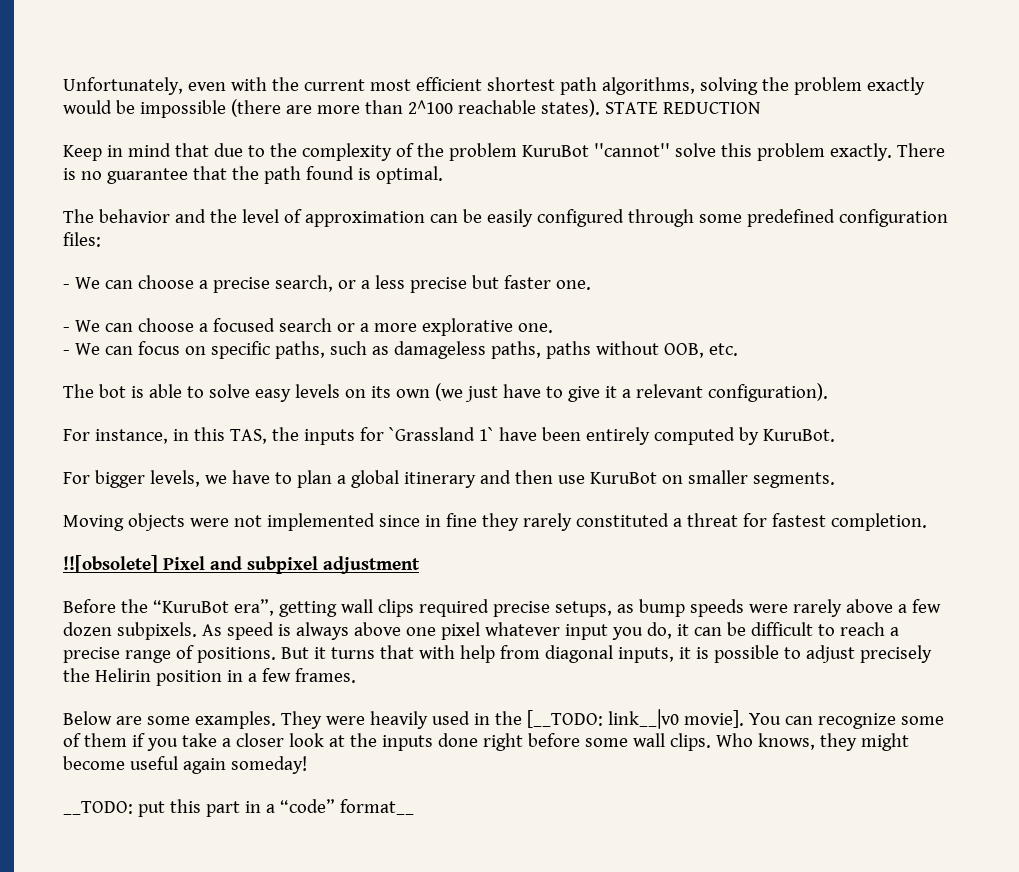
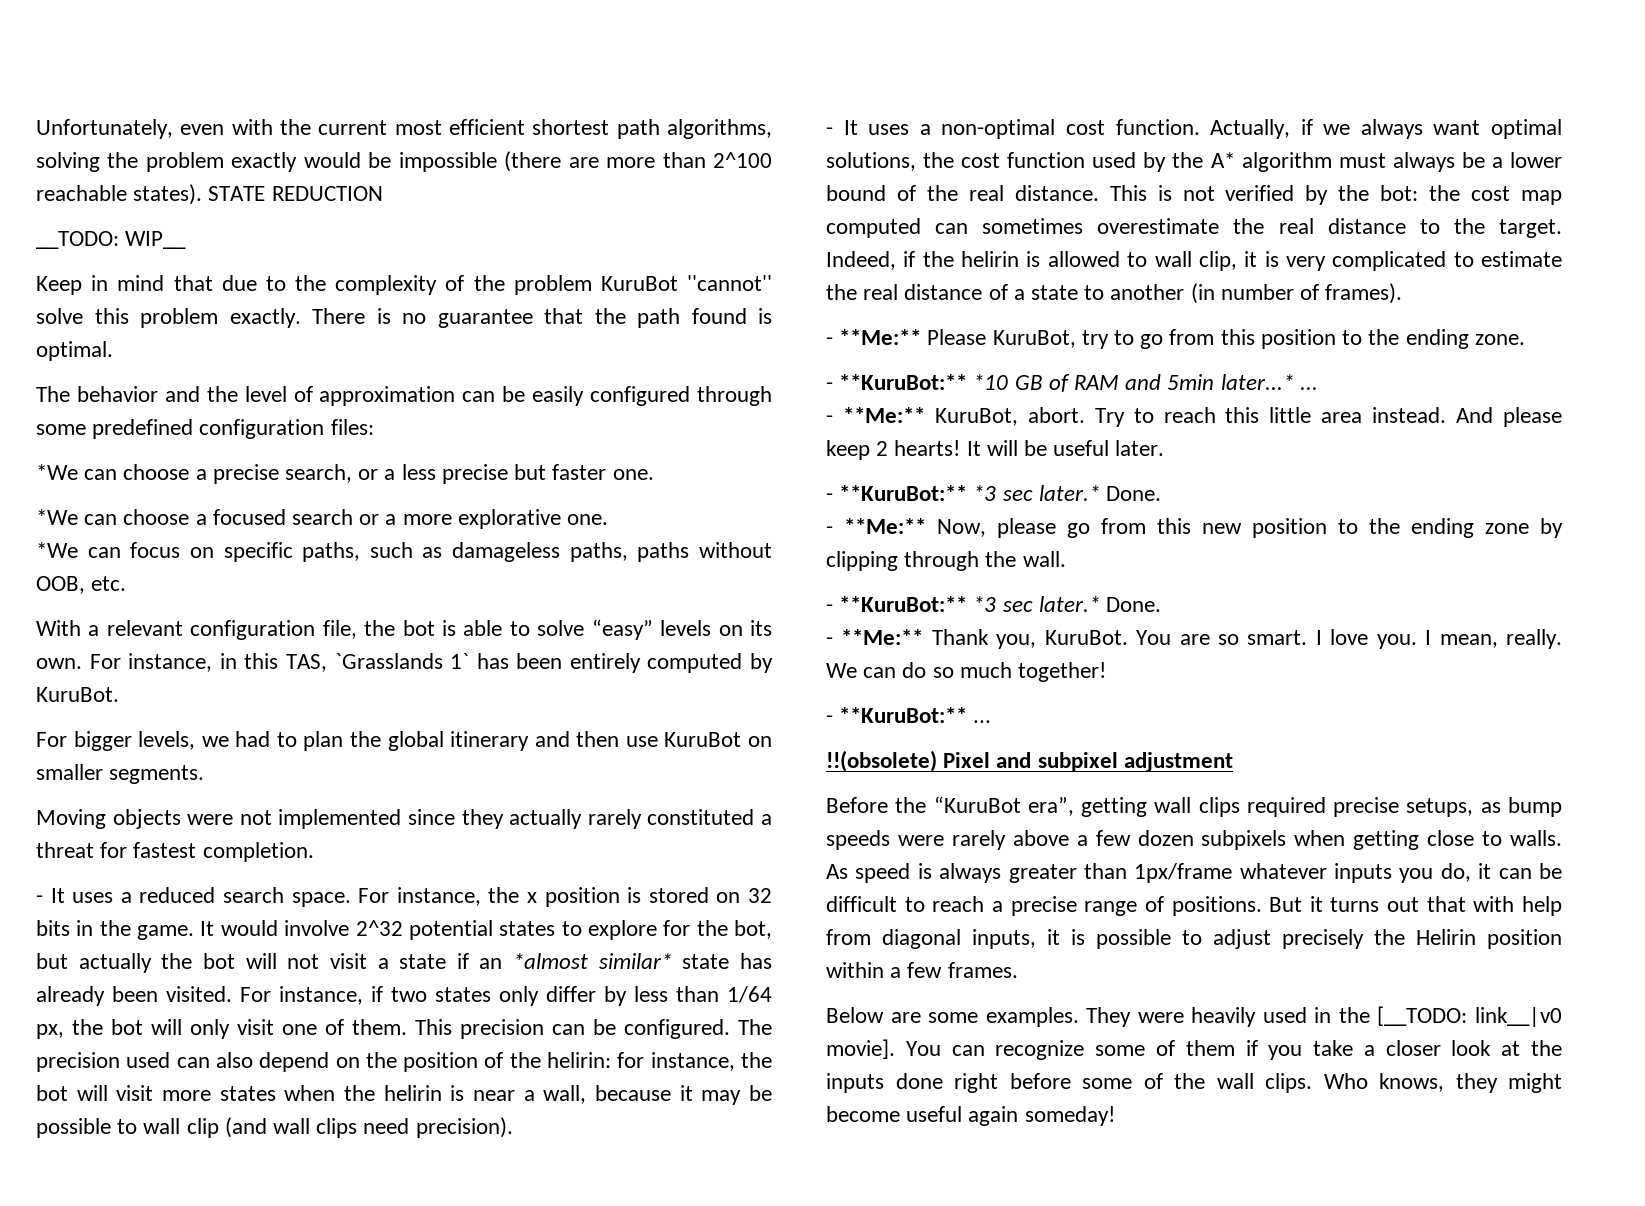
(760, 108) none -> [36,231,187,249] // __TODO: WIP__
[63,277,100,289] - We -> [36,464,78,480] *We
[63,320,100,332] - We -> [36,509,78,525] *We
[63,343,100,355] - We -> [36,542,78,558] *We
[63,384,94,398] The -> [36,620,396,640] With a relevant configuration file, the
[254,389,291,402] easy -> [591,619,653,640] “easy”
[395,383,828,402] own (we just have to give it a relevant configuration). // -> [36,658,82,669] own.
[271,427,537,445] the inputs for `Grassland 1` have -> [334,653,509,669] `Grasslands 1` has
[231,470,270,484] have -> [235,731,271,747] had
[336,475,346,484] a -> [349,731,381,747] the
[424,513,519,531] in fine they -> [461,809,583,829] they actually
[63,555,158,573] !![obsolete] -> [36,887,773,907] [36,920,772,940] [36,953,772,973] [36,986,772,1006] [36,1019,772,1039] [36,1052,772,1072] [36,1085,772,1105] [36,1117,513,1138] [826,119,1562,139] [826,152,1562,172] [826,185,1562,205] [826,218,1562,238] [826,251,1562,271] [826,283,1403,304] [826,329,1525,349] [826,374,1318,392] [826,407,1562,427] [826,440,1165,460] [826,485,1162,501] [826,518,1563,538] [826,551,1066,571] [826,596,1162,612] [826,629,1562,649] [826,662,1107,682] [826,707,992,723] [826,750,937,772] - It uses a reduced search space. For instance, the x position is stored on 32 bits in the game. It would involve 2^32 potential states to explore for the bot, but actually the bot will not visit a state if an *almost similar* state has already been visited. For instance, if two states only differ by less than 1/64 px, the bot will only visit one of them. This precision can be configured. The precision used can also depend on the position of the helirin: for instance, the bot will visit more states when the helirin is near a wall, because it may be possible to wall clip (and wall clips need precision). // - It uses a non-optimal cost function. Actually, if we always want optimal solutions, the cost function used by the A* algorithm must always be a lower bound of the real distance. This is not verified by the bot: the cost map computed can sometimes overestimate the real distance to the target. Indeed, if the helirin is allowed to wall clip, it is very complicated to estimate the real distance of a state to another (in number of frames). // - **Me:** Please KuruBot, try to go from this position to the ending zone. // - **KuruBot:** *10 GB of RAM and 5min later...* ... // - **Me:** KuruBot, abort. Try to reach this little area instead. And please keep 2 hearts! It will be useful later. // - **KuruBot:** *3 sec later.* Done. // - **Me:** Now, please go from this new position to the ending zone by clipping through the wall. // - **KuruBot:** *3 sec later.* Done. // - **Me:** Thank you, KuruBot. You are so smart. I love you. I mean, really. We can do so much together! // - **KuruBot:** ... // !!(obsolete)
[116,622,608,640] subpixels. As speed is always above one pixel whatever input -> [1201,830,1562,850] [826,863,1393,883] subpixels when getting close to walls. As speed is always greater than 1px/frame whatever inputs
(375, 653) none -> [1387,897,1420,912] out
[226,670,243,682] in -> [826,962,884,978] within
(628, 742) none -> [1143,1073,1205,1089] of the
[63,799,414,817] // __TODO: put this part in a “code” format__ -> (1115, 1116) none

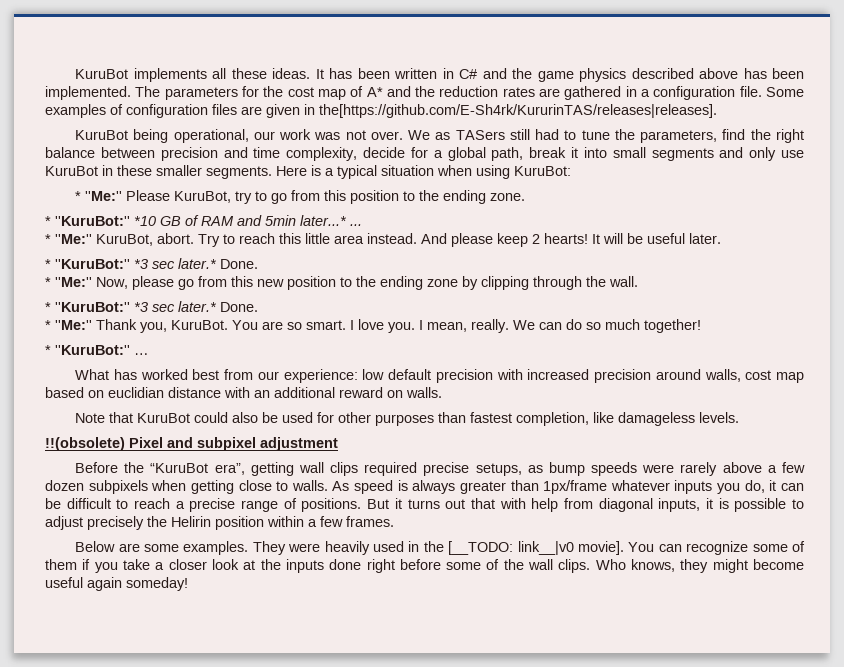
[36,119,772,139] [36,151,773,172] [36,184,383,205] [36,231,187,249] [36,275,772,295] [36,308,772,328] [36,341,113,361] [36,386,772,406] [36,419,374,439] [36,464,654,484] [36,509,609,529] [36,542,772,562] [36,576,127,594] [36,619,773,640] [36,653,774,673] [36,687,119,702] [36,731,772,751] [36,764,205,784] [36,809,773,829] [36,842,314,862] [36,887,773,907] [36,920,772,940] [36,953,772,973] [36,986,772,1006] [36,1019,772,1039] [36,1052,772,1072] [36,1085,772,1105] [36,1117,513,1138] [826,119,1562,139] [826,152,1562,172] [826,185,1562,205] [826,218,1562,238] [826,251,1562,271] [826,283,1403,304] [826,329,922,345] Unfortunately, even with the current most efficient shortest path algorithms, solving the problem exactly would be impossible (there are more than 2^100 reachable states). STATE REDUCTION // __TODO: WIP__ // Keep in mind that due to the complexity of the problem KuruBot ''cannot'' solve this problem exactly. There is no guarantee that the path found is optimal. // The behavior and the level of approximation can be easily configured through some predefined configuration files: // *We can choose a precise search, or a less precise but faster one. // *We can choose a focused search or a more explorative one. // *We can focus on specific paths, such as damageless paths, paths without OOB, etc. // With a relevant configuration file, the bot is able to solve “easy” levels on its own. For instance, in this TAS, `Grasslands 1` has been entirely computed by KuruBot. // For bigger levels, we had to plan the global itinerary and then use KuruBot on smaller segments. // Moving objects were not implemented since they actually rarely constituted a threat for fastest completion. // - It uses a reduced search space. For instance, the x position is stored on 32 bits in the game. It would involve 2^32 potential states to explore for the bot, but actually the bot will not visit a state if an *almost similar* state has already been visited. For instance, if two states only differ by less than 1/64 px, the bot will only visit one of them. This precision can be configured. The precision used can also depend on the position of the helirin: for instance, the bot will visit more states when the helirin is near a wall, because it may be possible to wall clip (and wall clips need precision). // - It uses a non-optimal cost function. Actually, if we always want optimal solutions, the cost function used by the A* algorithm must always be a lower bound of the real distance. This is not verified by the bot: the cost map computed can sometimes overestimate the real distance to the target. Indeed, if the helirin is allowed to wall clip, it is very complicated to estimate the real distance of a state to another (in number of frames). // - **Me:** -> [75,68,804,82] [45,86,804,100] [45,104,717,118] [75,129,804,143] [45,147,805,161] [45,165,571,179] [75,191,123,201] KuruBot implements all these ideas. It has been written in C# and the game physics described above has been implemented. The parameters for the cost map of A* and the reduction rates are gathered in a configuration file. Some examples of configuration files are given in the[https://github.com/E-Sh4rk/KururinTAS/releases|releases]. // KuruBot being operational, our work was not over. We as TASers still had to tune the parameters, find the right balance between precision and time complexity, decide for a global path, break it into small segments and only use KuruBot in these smaller segments. Here is a typical situation when using KuruBot: // * ''Me:''
[826,374,968,390] - **KuruBot:** -> [45,216,130,226] * ''KuruBot:''
[826,407,925,423] - **Me:** -> [45,234,92,244] * ''Me:''
[826,485,1162,501] [826,518,926,534] - **KuruBot:** *3 sec later.* Done. // - **Me:** -> [45,258,258,269] [45,277,92,287] * ''KuruBot:'' *3 sec later.* Done. // * ''Me:''
[826,596,1162,612] [826,629,924,645] - **KuruBot:** *3 sec later.* Done. // - **Me:** -> [45,301,258,312] [45,320,92,330] * ''KuruBot:'' *3 sec later.* Done. // * ''Me:''
[826,707,992,723] - **KuruBot:** ... -> [45,345,149,355] [75,369,804,383] [45,387,442,398] [75,412,740,426] * ''KuruBot:'' … // What has worked best from our experience: low default precision with increased precision around walls, cost map based on euclidian distance with an additional reward on walls. // Note that KuruBot could also be used for other purposes than fastest completion, like damageless levels.

